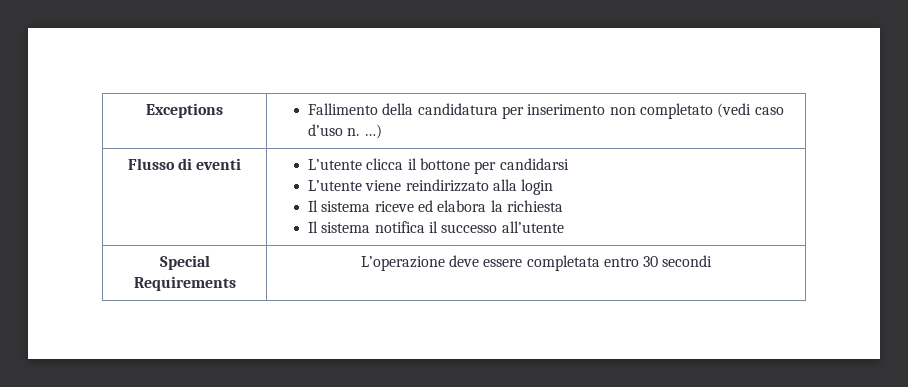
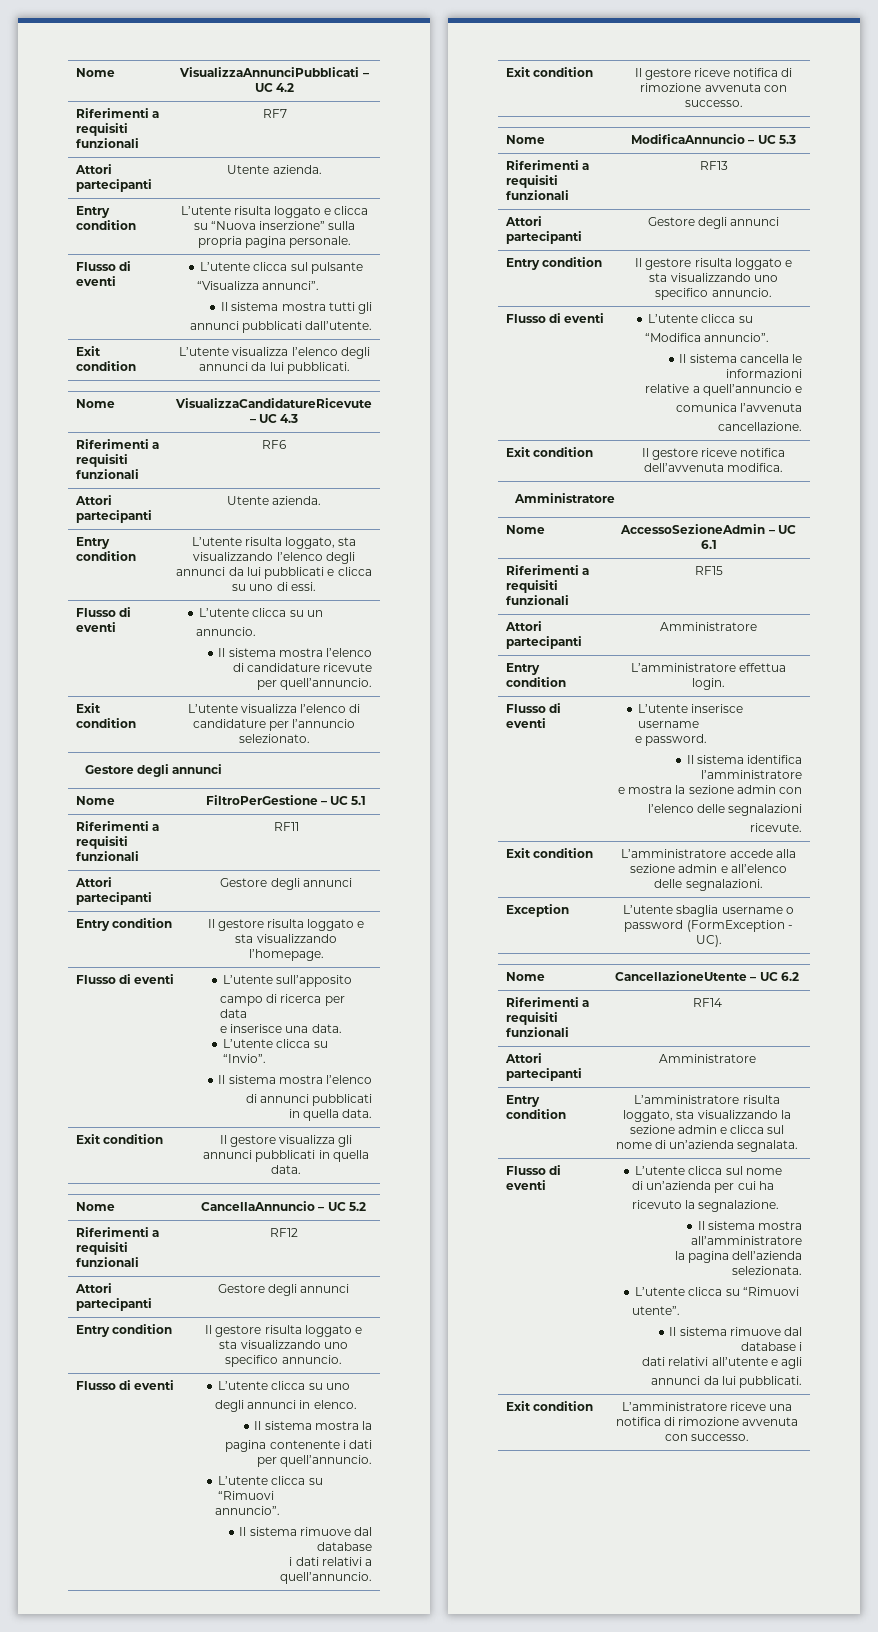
[146,103,223,118] [308,103,784,119] [308,124,382,139] [127,158,242,170] [308,158,569,174] [308,179,554,195] [308,200,564,212] [308,221,564,233] [159,255,210,270] [133,276,236,291] [360,255,713,271] Exceptions | Fallimento della candidatura per inserimento non completato (vedi caso d’uso n. …) // Flusso di eventi | L’utente clicca il bottone per candidarsi // L’utente viene reindirizzato alla login // Il sistema riceve ed elabora la richiesta // Il sistema notifica il successo all’utente // Special Requirements | L’operazione deve essere completata entro 30 secondi -> [75,68,115,77] [179,67,369,77] [254,83,295,92] [75,108,160,118] [75,123,128,136] [75,138,139,148] [262,109,287,118] [74,164,112,174] [75,179,152,192] [227,165,322,174] [75,206,110,218] [75,220,136,230] [180,206,369,218] [193,221,356,230] [197,236,352,248] [75,261,132,271] [75,276,116,286] [200,262,363,274] [196,281,320,290] [221,302,373,314] [189,321,373,333] [75,346,101,356] [75,361,136,371] [179,347,370,359] [199,362,350,374] [75,399,115,408] [175,398,372,408] [249,414,299,423] [75,439,160,449] [75,454,128,467] [75,469,139,479] [262,440,286,449] [74,495,112,505] [75,510,152,523] [226,496,322,505] [75,537,110,549] [75,551,136,561] [191,537,357,549] [193,552,355,564] [176,567,372,579] [232,582,316,591] [75,607,132,617] [75,622,116,632] [199,608,323,617] [195,627,256,636] [218,648,373,657] [232,663,373,672] [256,678,373,690] [75,703,101,713] [75,718,136,728] [187,704,361,713] [192,719,356,731] [238,734,310,743] [84,764,223,777] [75,796,115,805] [205,795,367,805] [75,821,160,831] [75,836,128,849] [75,851,139,861] [273,822,299,831] [74,877,112,887] [75,892,152,905] [220,878,352,890] [75,918,173,931] [207,919,365,931] [235,934,337,943] [248,949,324,961] [75,974,175,984] [223,975,353,987] [219,994,345,1006] [219,1009,247,1018] [219,1024,342,1033] [223,1039,328,1048] [223,1054,267,1063] [218,1075,373,1084] [245,1094,373,1106] [288,1109,373,1121] [75,1134,164,1144] [219,1135,353,1147] [203,1150,369,1162] [271,1165,301,1174] [75,1202,115,1211] [201,1201,366,1211] [75,1227,160,1237] [75,1242,128,1255] [75,1257,139,1267] [269,1228,298,1237] [74,1283,112,1293] [75,1298,152,1311] [217,1284,350,1296] [75,1324,173,1337] [205,1325,362,1337] [219,1340,348,1349] [225,1355,342,1367] [75,1380,175,1390] [218,1381,350,1390] [214,1400,357,1412] [254,1421,373,1430] [225,1440,373,1452] [256,1455,373,1467] [218,1476,323,1485] [218,1491,275,1500] [214,1506,280,1515] [239,1527,373,1536] [317,1542,373,1551] [289,1557,373,1566] [280,1572,373,1584] [505,67,594,77] [634,68,793,80] [640,83,787,92] [684,100,743,107] [505,135,545,144] [631,134,796,144] [505,160,590,170] [505,175,558,188] [505,190,569,200] [699,161,728,170] [504,216,542,226] [505,231,582,244] [647,217,780,229] [505,257,603,270] [635,258,792,270] [649,273,778,282] [655,288,772,300] [505,313,605,323] [648,314,753,323] [644,333,770,342] [679,354,803,363] [726,369,803,378] [645,384,803,396] [675,403,803,412] [718,422,803,431] [505,447,594,457] [641,448,786,460] [643,463,784,472] [513,493,615,503] [505,525,545,534] [620,524,796,534] [700,540,717,549] [505,565,590,575] [505,580,558,593] [505,595,569,605] [694,566,723,575] [504,621,542,631] [505,636,582,649] [660,622,757,631] [505,663,540,675] [505,677,566,687] [630,663,787,672] [692,678,725,690] [505,703,562,713] [505,718,546,728] [638,704,744,713] [638,721,700,728] [634,734,708,746] [686,755,803,764] [701,770,803,779] [617,785,803,794] [647,804,803,816] [750,823,803,832] [505,848,594,858] [621,849,796,858] [630,864,787,873] [654,879,763,891] [505,904,569,917] [623,905,794,917] [624,920,793,932] [695,935,722,947] [505,972,545,981] [615,971,799,981] [505,997,590,1007] [505,1012,558,1025] [505,1027,569,1037] [692,998,722,1007] [504,1053,542,1063] [505,1068,582,1081] [658,1054,756,1063] [505,1095,540,1107] [505,1109,566,1119] [634,1095,780,1104] [623,1110,791,1122] [629,1125,785,1134] [615,1140,799,1152] [505,1165,562,1175] [505,1180,546,1190] [635,1166,782,1175] [631,1181,774,1193] [631,1200,780,1212] [697,1221,803,1230] [691,1236,803,1245] [674,1251,803,1263] [732,1266,803,1275] [635,1287,799,1296] [631,1306,680,1315] [669,1327,803,1336] [740,1342,803,1351] [642,1357,803,1369] [651,1376,803,1388] [505,1401,594,1411] [621,1402,793,1411] [615,1417,799,1426] [664,1434,750,1441] Nome | VisualizzaAnnunciPubblicati – UC 4.2 // Riferimenti a requisiti funzionali | RF7 // Attori partecipanti | Utente azienda. // Entry condition | L’utente risulta loggato e clicca su “Nuova inserzione” sulla propria pagina personale. // Flusso di eventi | L’utente clicca sul pulsante // “Visualizza annunci”. // Il sistema mostra tutti gli // annunci pubblicati dall’utente. // Exit condition | L’utente visualizza l’elenco degli annunci da lui pubblicati. // Nome | VisualizzaCandidatureRicevute – UC 4.3 // Riferimenti a requisiti funzionali | RF6 // Attori partecipanti | Utente azienda. // Entry condition | L’utente risulta loggato, sta visualizzando l’elenco degli annunci da lui pubblicati e clicca su uno di essi. // Flusso di eventi | L’utente clicca su un // annuncio. // Il sistema mostra l’elenco // di candidature ricevute // per quell’annuncio. // Exit condition | L’utente visualizza l’elenco di candidature per l’annuncio selezionato. // Gestore degli annunci // Nome | FiltroPerGestione – UC 5.1 // Riferimenti a requisiti funzionali | RF11 // Attori partecipanti | Gestore degli annunci // Entry condition | Il gestore risulta loggato e sta visualizzando l’homepage. // Flusso di eventi | L’utente sull’apposito // campo di ricerca per data // e inserisce una data. // L’utente clicca su “Invio”. // Il sistema mostra l’elenco // di annunci pubblicati // in quella data. // Exit condition | Il gestore visualizza gli annunci pubblicati in quella data. // Nome | CancellaAnnuncio – UC 5.2 // Riferimenti a requisiti funzionali | RF12 // Attori partecipanti | Gestore degli annunci // Entry condition | Il gestore risulta loggato e sta visualizzando uno specifico annuncio. // Flusso di eventi | L’utente clicca su uno // degli annunci in elenco. // Il sistema mostra la // pagina contenente i dati // per quell’annuncio. // L’utente clicca su “Rimuovi // annuncio”. // Il sistema rimuove dal database // i dati relativi a quell’annuncio. // Exit condition | Il gestore riceve notifica di rimozione avvenuta con successo. // Nome | ModificaAnnuncio – UC 5.3 // Riferimenti a requisiti funzionali | RF13 // Attori partecipanti | Gestore degli annunci // Entry condition | Il gestore risulta loggato e sta visualizzando uno specifico annuncio. // Flusso di eventi | L’utente clicca su // “Modifica annuncio”. // Il sistema cancella le informazioni // relative a quell’annuncio e // comunica l’avvenuta // cancellazione. // Exit condition | Il gestore riceve notifica dell’avvenuta modifica. // Amministratore // Nome | AccessoSezioneAdmin – UC 6.1 // Riferimenti a requisiti funzionali | RF15 // Attori partecipanti | Amministratore // Entry condition | L’amministratore effettua login. // Flusso di eventi | L’utente inserisce username // e password. // Il sistema identifica l’amministratore // e mostra la sezione admin con // l’elenco delle segnalazioni // ricevute. // Exit condition | L’amministratore accede alla sezione admin e all’elenco delle segnalazioni. // Exception | L’utente sbaglia username o password (FormException - UC). // Nome | CancellazioneUtente – UC 6.2 // Riferimenti a requisiti funzionali | RF14 // Attori partecipanti | Amministratore // Entry condition | L’amministratore risulta loggato, sta visualizzando la sezione admin e clicca sul nome di un’azienda segnalata. // Flusso di eventi | L’utente clicca sul nome // di un’azienda per cui ha // ricevuto la segnalazione. // Il sistema mostra all’amministratore // la pagina dell’azienda selezionata. // L’utente clicca su “Rimuovi // utente”. // Il sistema rimuove dal database i // dati relativi all’utente e agli // annunci da lui pubblicati. // Exit condition | L’amministratore riceve una notifica di rimozione avvenuta con successo.

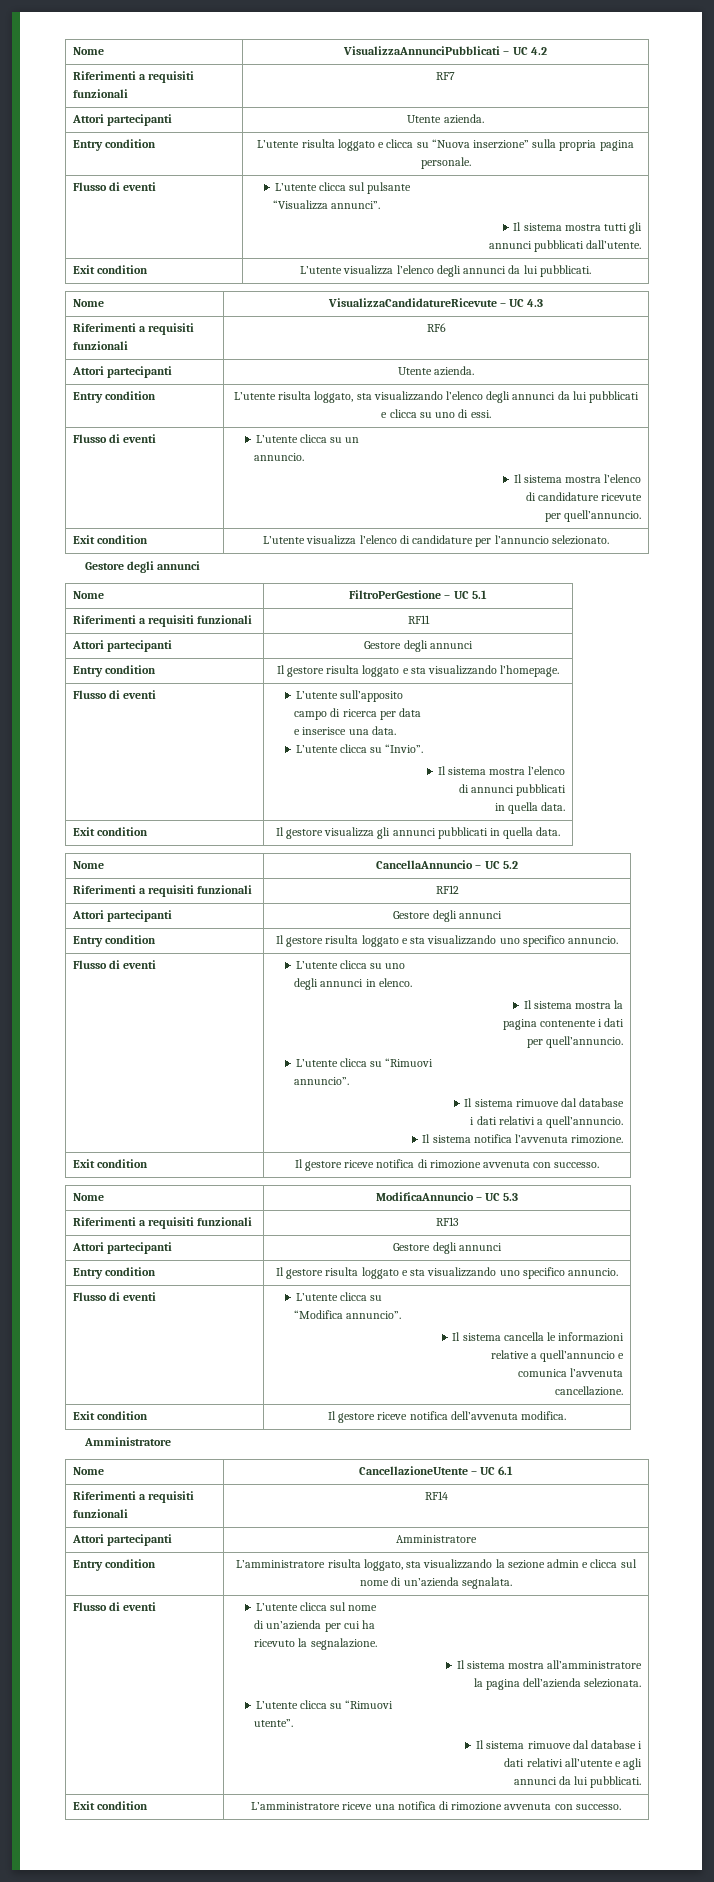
(373, 1578) none -> [422,1134,624,1144] // Il sistema notifica l’avvenuta rimozione.
[620,524,766,534] AccessoSezioneAdmin -> [358,1466,468,1475] CancellazioneUtente
[505,565,590,575] [505,580,558,593] [505,595,569,605] [694,566,723,575] [504,621,542,631] [505,636,582,649] [660,622,757,631] [505,663,540,675] [505,677,566,687] [630,663,787,672] [692,678,725,690] [505,703,562,713] [505,718,546,728] [638,704,744,713] [638,721,700,728] [634,734,708,746] [686,755,803,764] [701,770,803,779] [617,785,803,794] [647,804,803,816] [750,823,803,832] [505,848,594,858] [621,849,796,858] [630,864,787,873] [654,879,763,891] [505,904,569,917] [623,905,794,917] [624,920,793,932] [695,935,722,947] [505,972,545,981] [615,971,799,981] // Riferimenti a requisiti funzionali | RF15 // Attori partecipanti | Amministratore // Entry condition | L’amministratore effettua login. // Flusso di eventi | L’utente inserisce username // e password. // Il sistema identifica l’amministratore // e mostra la sezione admin con // l’elenco delle segnalazioni // ricevute. // Exit condition | L’amministratore accede alla sezione admin e all’elenco delle segnalazioni. // Exception | L’utente sbaglia username o password (FormException - UC). // Nome | CancellazioneUtente – UC 6.2 -> (514, 1470) none

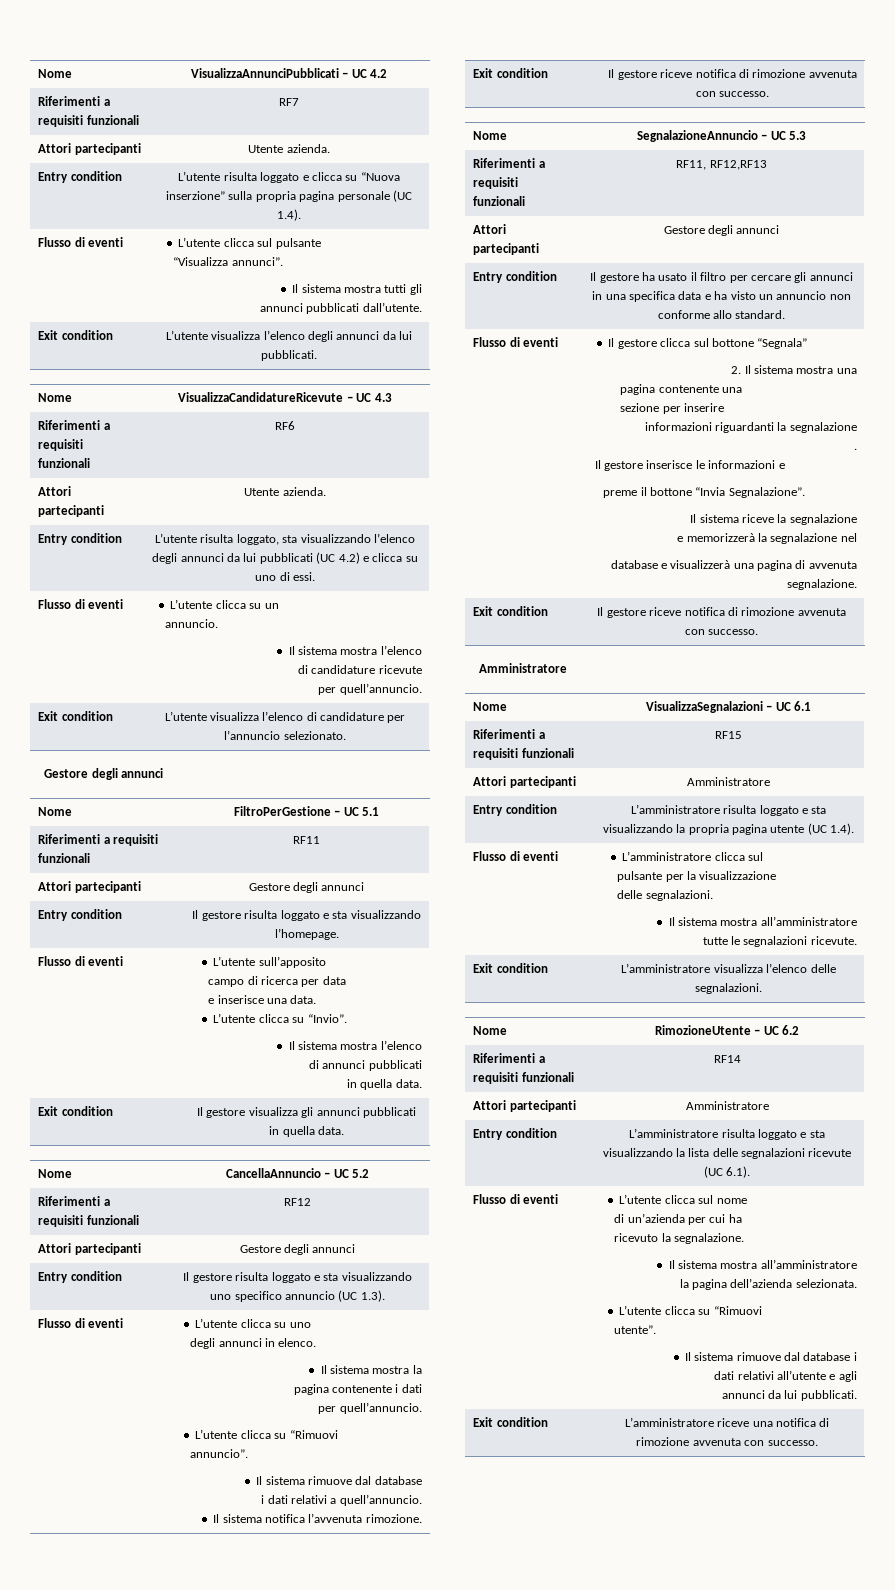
[420,157,471,169] personale. -> [337,190,412,202] [277,209,301,221] personale (UC 1.4).
(640, 397) none -> [316,552,360,564] (UC 4.2)
[568,936,619,944] annuncio. -> [285,1290,385,1302] annuncio (UC 1.3).
[375,1192,474,1201] ModificaAnnuncio -> [636,130,758,142] SegnalazioneAnnuncio
[435,1217,459,1226] [71,1242,172,1254] [393,1242,502,1254] [72,1267,156,1279] [275,1267,619,1279] [72,1292,157,1301] [295,1292,383,1301] [294,1310,402,1319] [452,1332,625,1342] [490,1350,625,1362] [518,1368,624,1377] [555,1386,624,1396] [72,1411,148,1420] [327,1411,567,1423] RF13 // Attori partecipanti | Gestore degli annunci // Entry condition | Il gestore risulta loggato e sta visualizzando uno specifico annuncio. // Flusso di eventi | L’utente clicca su // “Modifica annuncio”. // Il sistema cancella le informazioni // relative a quell’annuncio e // comunica l’avvenuta // cancellazione. // Exit condition | Il gestore riceve notifica dell’avvenuta modifica. -> [676,160,767,170] [473,224,507,234] [473,243,540,255] [663,225,780,236] [473,271,557,283] [590,272,853,283] [592,291,851,302] [657,310,786,319] [473,337,558,347] [608,338,808,349] [731,365,857,374] [620,384,743,395] [620,403,725,414] [644,422,857,433] [853,448,857,450] [594,460,785,471] [603,487,805,498] [690,514,857,525] [677,533,857,544] [610,560,857,571] [786,579,857,590] [473,606,548,616] [597,607,846,618] [684,629,759,635] RF11, RF12,RF13 // Attori partecipanti | Gestore degli annunci // Entry condition | Il gestore ha usato il filtro per cercare gli annunci in una specifica data e ha visto un annuncio non conforme allo standard. // Flusso di eventi | Il gestore clicca sul bottone “Segnala” // 2. Il sistema mostra una // pagina contenente una // sezione per inserire // informazioni riguardanti la segnalazione // . // Il gestore inserisce le informazioni e // preme il bottone “Invia Segnalazione”. // Il sistema riceve la segnalazione // e memorizzerà la segnalazione nel // database e visualizzerà una pagina di avvenuta segnalazione. // Exit condition | Il gestore riceve notifica di rimozione avvenuta con successo.
[358,1466,468,1475] CancellazioneUtente -> [645,701,763,713] VisualizzaSegnalazioni
(514, 1470) none -> [473,729,545,739] [473,748,574,760] [715,731,742,739] [473,776,576,788] [687,777,770,786] [473,804,557,816] [630,804,827,816] [602,823,855,835] [473,851,558,861] [622,851,764,861] [617,871,777,882] [617,890,713,901] [668,916,857,926] [702,936,857,947] [473,963,548,973] [621,963,836,973] [695,983,762,994] [473,1026,508,1035] [654,1025,800,1035] // Riferimenti a requisiti funzionali | RF15 // Attori partecipanti | Amministratore // Entry condition | L’amministratore risulta loggato e sta visualizzando la propria pagina utente (UC 1.4). // Flusso di eventi | L’amministratore clicca sul // pulsante per la visualizzazione // delle segnalazioni. // Il sistema mostra all’amministratore // tutte le segnalazioni ricevute. // Exit condition | L’amministratore visualizza l’elenco delle segnalazioni. // Nome | RimozioneUtente – UC 6.2
[363,1559,637,1571] [360,1577,512,1589] loggato, sta visualizzando la sezione admin e clicca sul nome di un’azienda segnalata. -> [758,1129,825,1140] [602,1148,852,1159] [703,1166,751,1178] loggato e sta visualizzando la lista delle segnalazioni ricevute (UC 6.1).

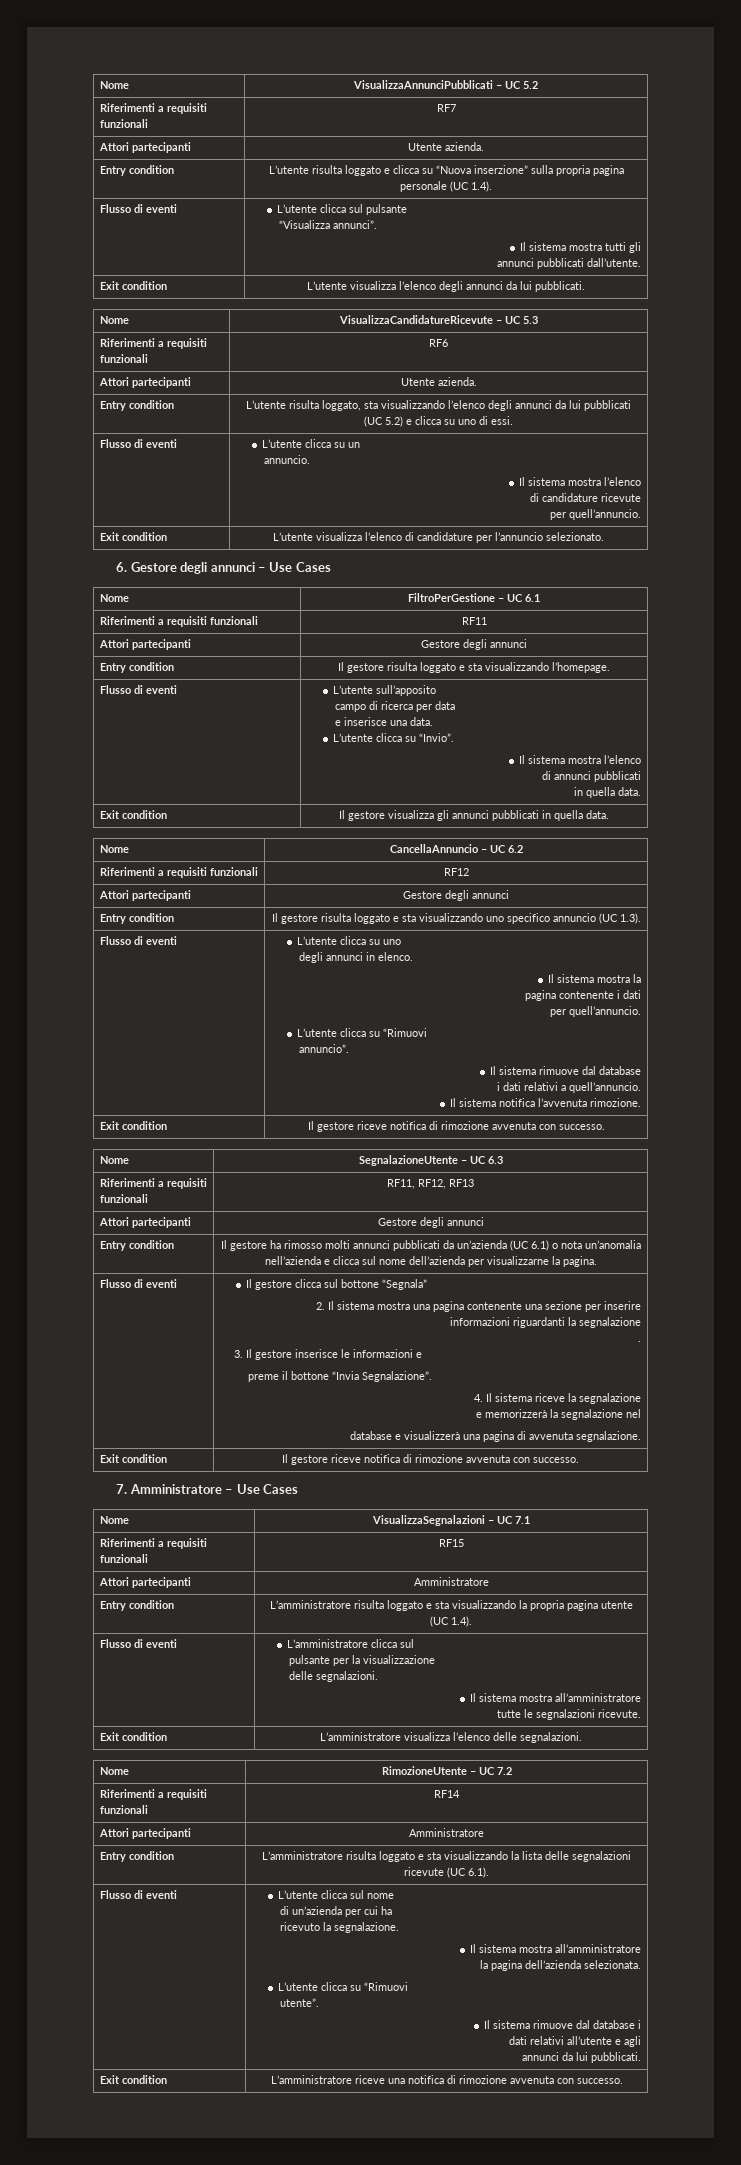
[370,69,388,78] 4.2 -> [523,81,538,89] 5.2
[374,393,392,402] 4.3 -> [522,316,538,324] 5.3
[338,552,360,564] 4.2) -> [385,416,403,427] 5.2)
[44,768,163,780] Gestore degli annunci -> [116,562,331,574] 6. Gestore degli annunci – Use Cases
[362,807,380,816] 5.1 -> [525,594,540,602] 6.1
[352,1169,370,1178] 5.2 -> [507,845,523,853] 6.2
[636,130,807,142] SegnalazioneAnnuncio – UC 5.3 -> [358,1155,503,1166] SegnalazioneUtente – UC 6.3
[709,160,767,170] RF12,RF13 -> [418,1179,474,1189] RF12, RF13
[658,272,853,283] [592,291,851,302] [657,310,786,319] usato il filtro per cercare gli annunci in una specifica data e ha visto un annuncio non conforme allo standard. -> [283,1240,641,1251] [264,1256,597,1267] rimosso molti annunci pubblicati da un’azienda (UC 6.1) o nota un’anomalia nell’azienda e clicca sul nome dell’azienda per visualizzarne la pagina.
(857, 371) // -> (431, 1307) none
(743, 390) // -> (543, 1307) none
(857, 449) none -> [233,1350,243,1358] 3.
(805, 492) none -> [474,1394,484,1402] 4.
[479,663,568,673] Amministratore -> [116,1484,298,1494] 7. Amministratore – Use Cases
[794,701,812,711] 6.1 -> [514,1516,530,1524] 7.1
[782,1025,800,1035] 6.2 -> [496,1767,512,1775] 7.2

